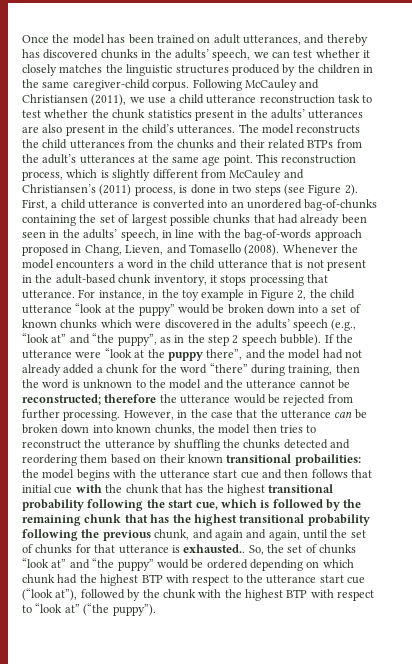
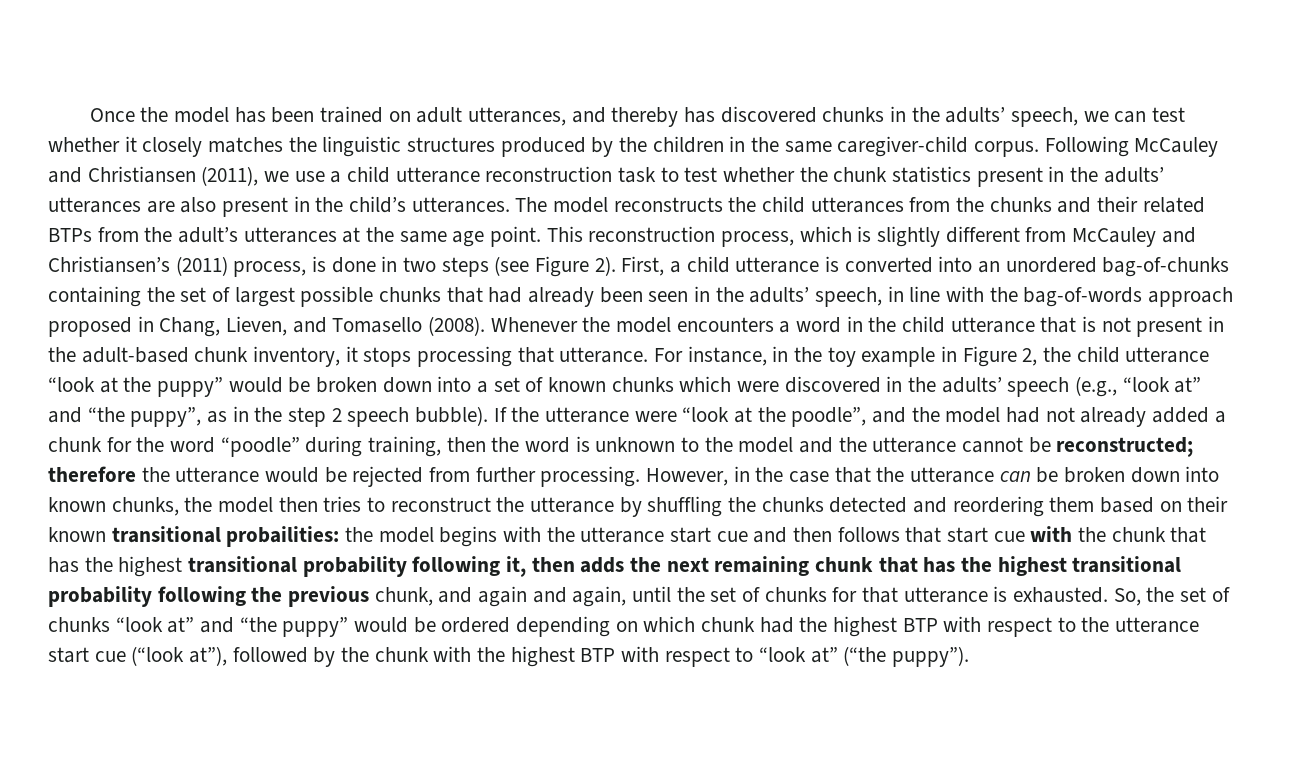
[167,349,243,361] puppy there”, -> [791,407,867,427] poodle”,
[209,363,248,373] “there” -> [220,437,300,457] “poodle”
[22,484,52,493] initial -> [947,527,989,543] start
[146,499,362,511] the start cue, which is followed by the -> [506,556,709,577] it, then adds the next
[183,544,246,553] exhausted.. -> [1013,587,1109,603] exhausted.

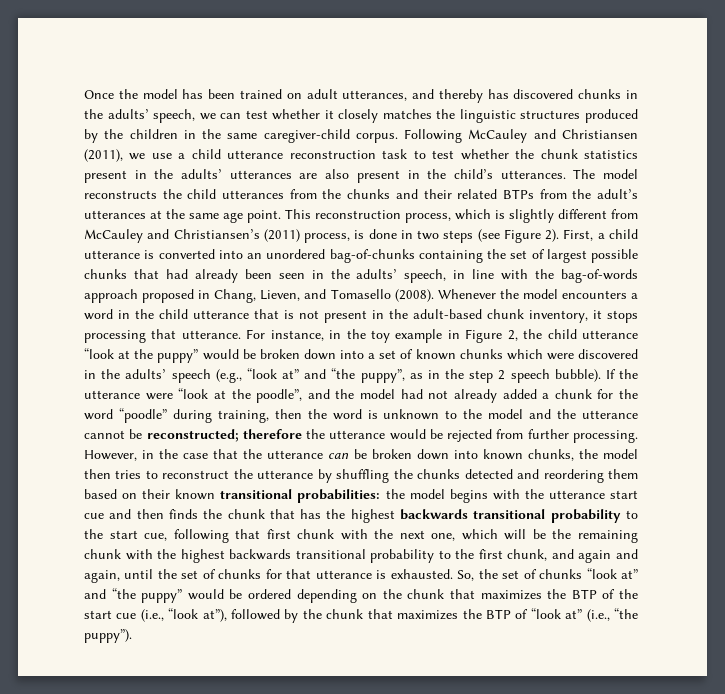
[226,526,340,547] probailities: -> [297,489,381,503] probabilities:
[837,526,1073,543] follows that start cue with -> [168,509,198,519] finds
[188,556,1182,577] [48,586,370,607] transitional probability following it, then adds the next remaining chunk that has the highest transitional probability following the previous -> [400,509,639,523] [84,529,639,543] [84,549,503,563] backwards transitional probability to the start cue, following that first chunk with the next one, which will be the remaining chunk with the highest backwards transitional probability to the first
[643,616,1200,637] [48,646,185,666] which chunk had the highest BTP with respect to the utterance start cue (“look -> [382,589,639,600] [84,608,199,622] the chunk that maximizes the BTP of the start cue (i.e., “look
[433,646,887,667] with the highest BTP with respect to “look at” (“the -> [367,608,639,622] that maximizes the BTP of “look at” (i.e., “the

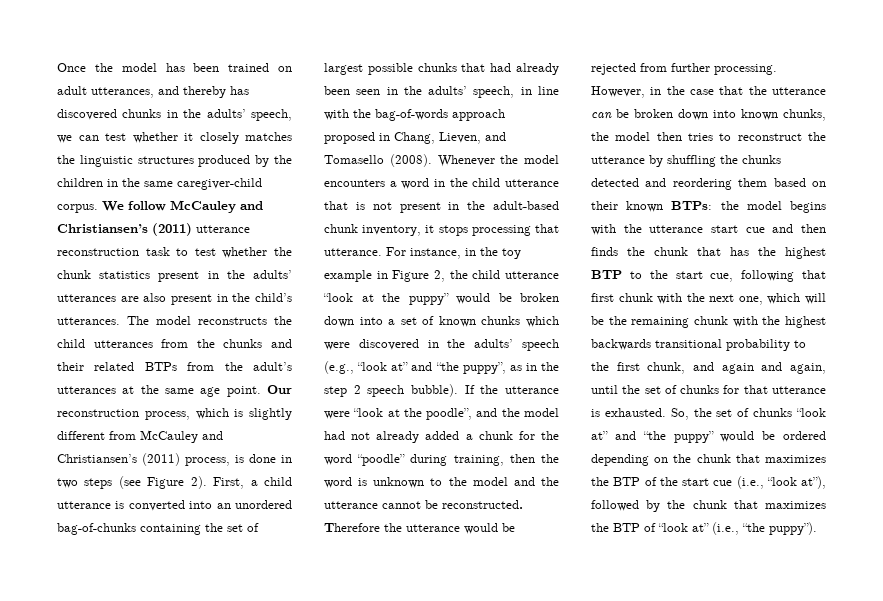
[404,129,638,143] [84,149,221,162] Following McCauley and Christiansen (2011), we use a child -> [102,200,263,213] [57,223,192,236] We follow McCauley and Christiansen’s (2011)
[285,209,311,219] This -> [267,385,292,394] Our
[146,429,302,442] reconstructed; therefore -> [442,500,523,509] [324,523,380,532] reconstructed. Therefore
[220,489,381,503] transitional probabilities: -> [671,201,713,210] BTPs:
[400,509,621,523] backwards transitional probability -> [591,270,622,279] BTP

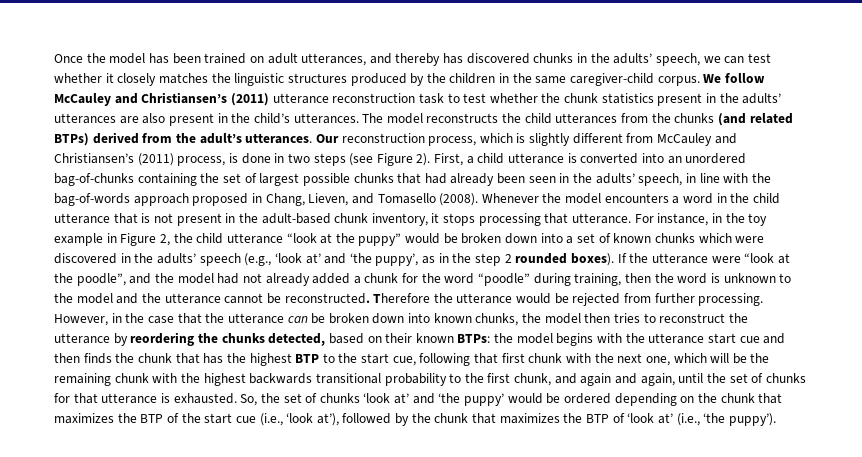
[271,339,292,348] [57,362,292,371] [57,385,261,397] and their related BTPs from the adult’s utterances at the same age point. -> [717,113,793,126] [54,132,313,146] (and related BTPs) derived from the adult’s utterances.
[357,362,506,374] “look at” and “the puppy”, -> [274,253,419,266] ‘look at’ and ‘the puppy’,
[367,384,458,397] speech bubble). -> [515,253,614,266] rounded boxes).
[667,155,781,167] [591,178,768,190] shuffling the chunks detected and reordering them -> [130,332,326,346] reordering the chunks detected,
[796,408,826,417] [591,431,714,443] “look at” and “the puppy” -> [363,393,505,406] ‘look at’ and ‘the puppy’
[766,476,826,489] “look at”), -> [286,413,339,426] ‘look at’),
[658,522,817,535] “look at” (i.e., “the puppy”). -> [627,413,776,426] ‘look at’ (i.e., ‘the puppy’).

